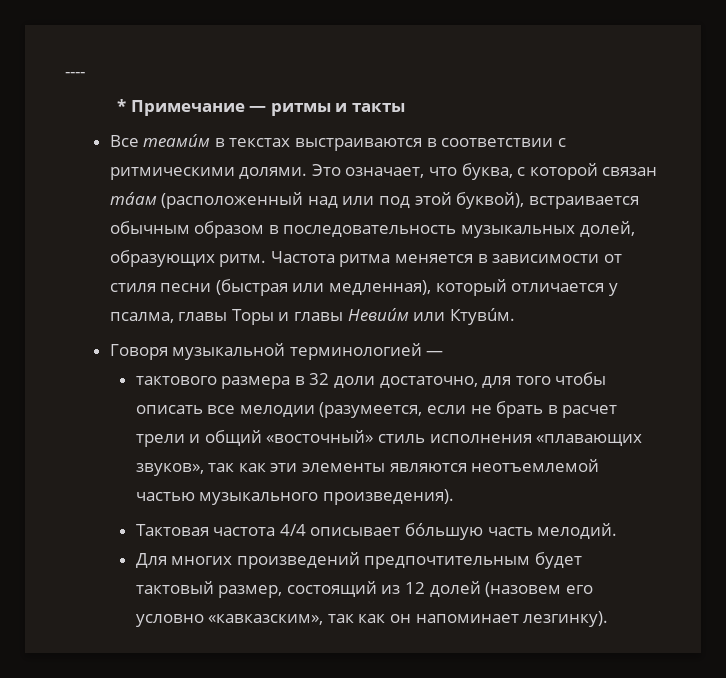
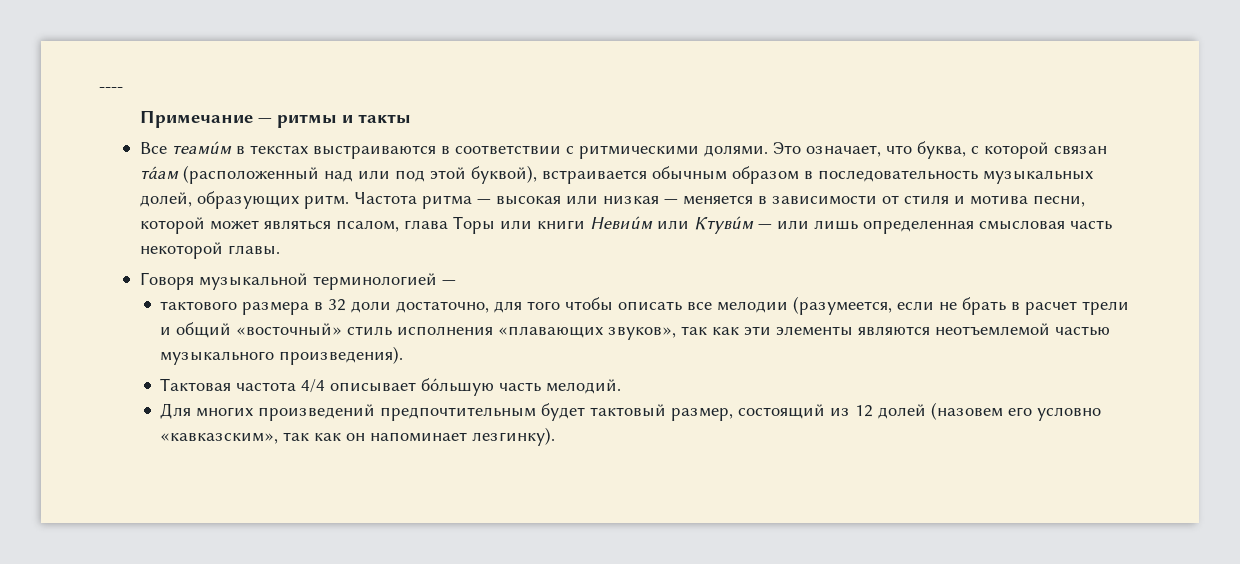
[116,99,126,112] * -> (123, 89) none
(391, 260) none -> [476,195,678,205] — высокая или низкая —
[160,279,618,296] [109,308,515,325] песни (быстрая или медленная), который отличается у псалма, главы Торы и главы Невиúм или Ктувúм. -> [953,195,1085,207] [139,216,1112,234] [139,242,280,259] и мотива песни, которой может являться псалом, глава Торы или книги Невиúм или Ктувúм — или лишь определенная смысловая часть некоторой главы.

